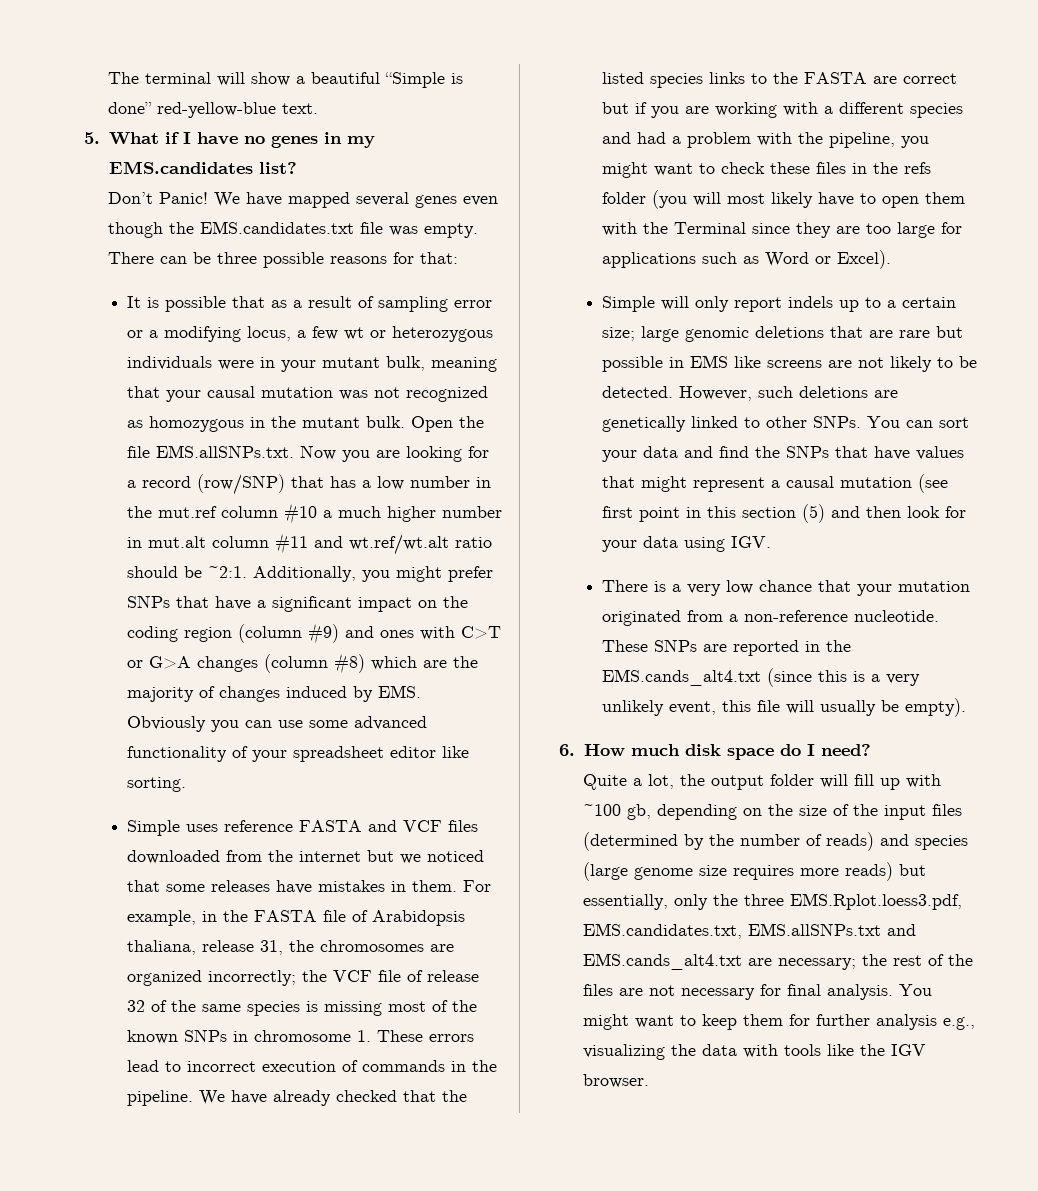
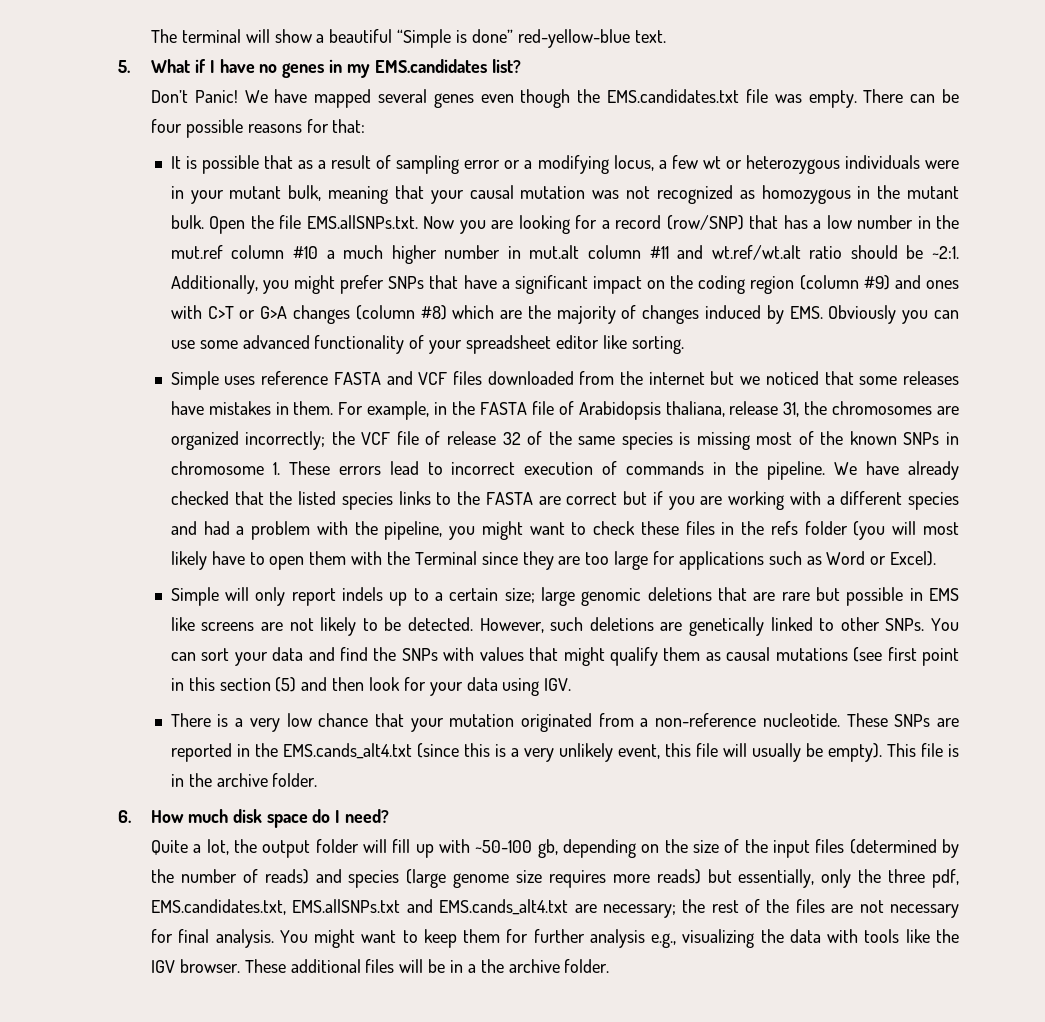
[217,252,258,264] three -> [150,119,182,133] four
[835,446,911,460] that have -> [443,647,475,661] with
[693,476,913,492] represent a causal mutation -> [609,647,848,666] qualify them as causal mutations
(967, 707) none -> [886,743,959,757] [170,773,318,787] This file is in the archive folder.
[583,804,622,816] ~100 -> [475,840,533,853] ~50-100
[790,893,963,910] EMS.Rplot.loess3.pdf, -> [932,869,960,888] pdf,
(650, 1081) none -> [244,959,610,973] These additional files will be in a the archive folder.

